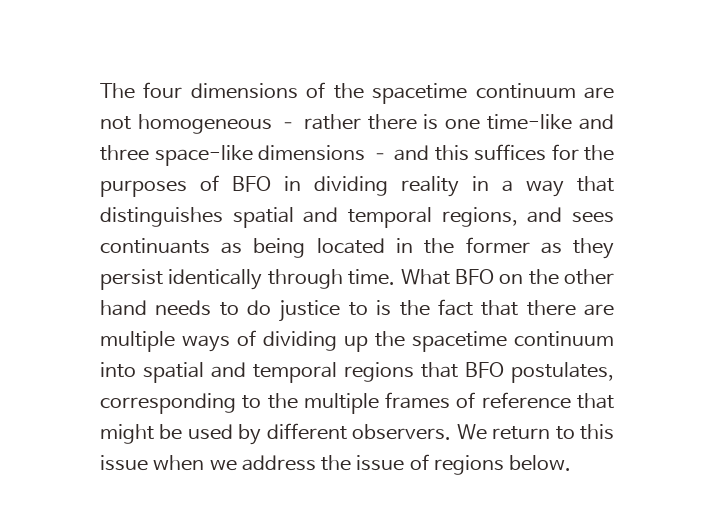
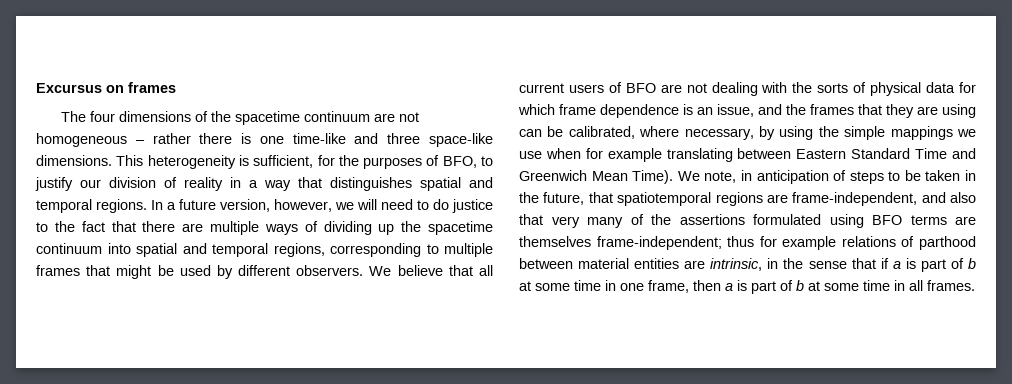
(100, 91) none -> [36,82,176,93] Excursus on frames //
[258,144,614,161] [100,175,388,197] dimensions – and this suffices for the purposes of BFO in dividing -> [36,155,494,169] [35,177,177,191] dimensions. This heterogeneity is sufficient, for the purposes of BFO, to justify our division of
[441,207,614,227] [100,237,614,259] [100,269,614,290] [100,300,212,316] regions, and sees continuants as being located in the former as they persist identically through time. What BFO on the other hand needs -> [96,199,413,213] regions. In a future version, however, we will need
[376,300,392,316] is -> (48, 227) none
[343,362,614,383] regions that BFO postulates, -> [273,243,325,257] regions,
[267,393,298,409] the -> (439, 249) none
[456,392,571,409] of reference -> (80, 270) none
[492,424,615,440] [100,454,572,475] return to this issue when we address the issue of regions below. -> [397,265,494,276] [519,82,976,96] [518,104,976,118] [519,126,976,140] [519,148,977,162] [519,170,976,184] [519,192,976,206] [519,214,976,228] [519,236,976,250] [519,258,976,272] [519,280,975,294] believe that all current users of BFO are not dealing with the sorts of physical data for which frame dependence is an issue, and the frames that they are using can be calibrated, where necessary, by using the simple mappings we use when for example translating between Eastern Standard Time and Greenwich Mean Time). We note, in anticipation of steps to be taken in the future, that spatiotemporal regions are frame-independent, and also that very many of the assertions formulated using BFO terms are themselves frame-independent; thus for example relations of parthood between material entities are intrinsic, in the sense that if a is part of b at some time in one frame, then a is part of b at some time in all frames.

